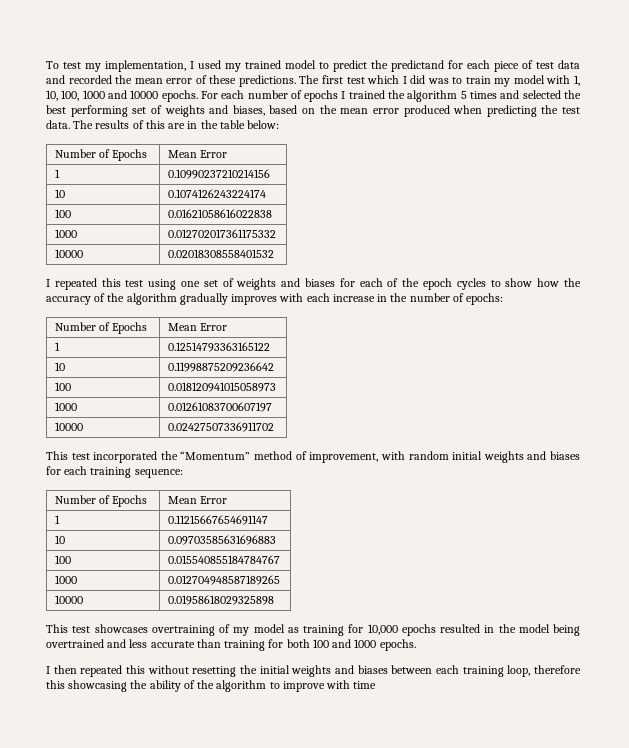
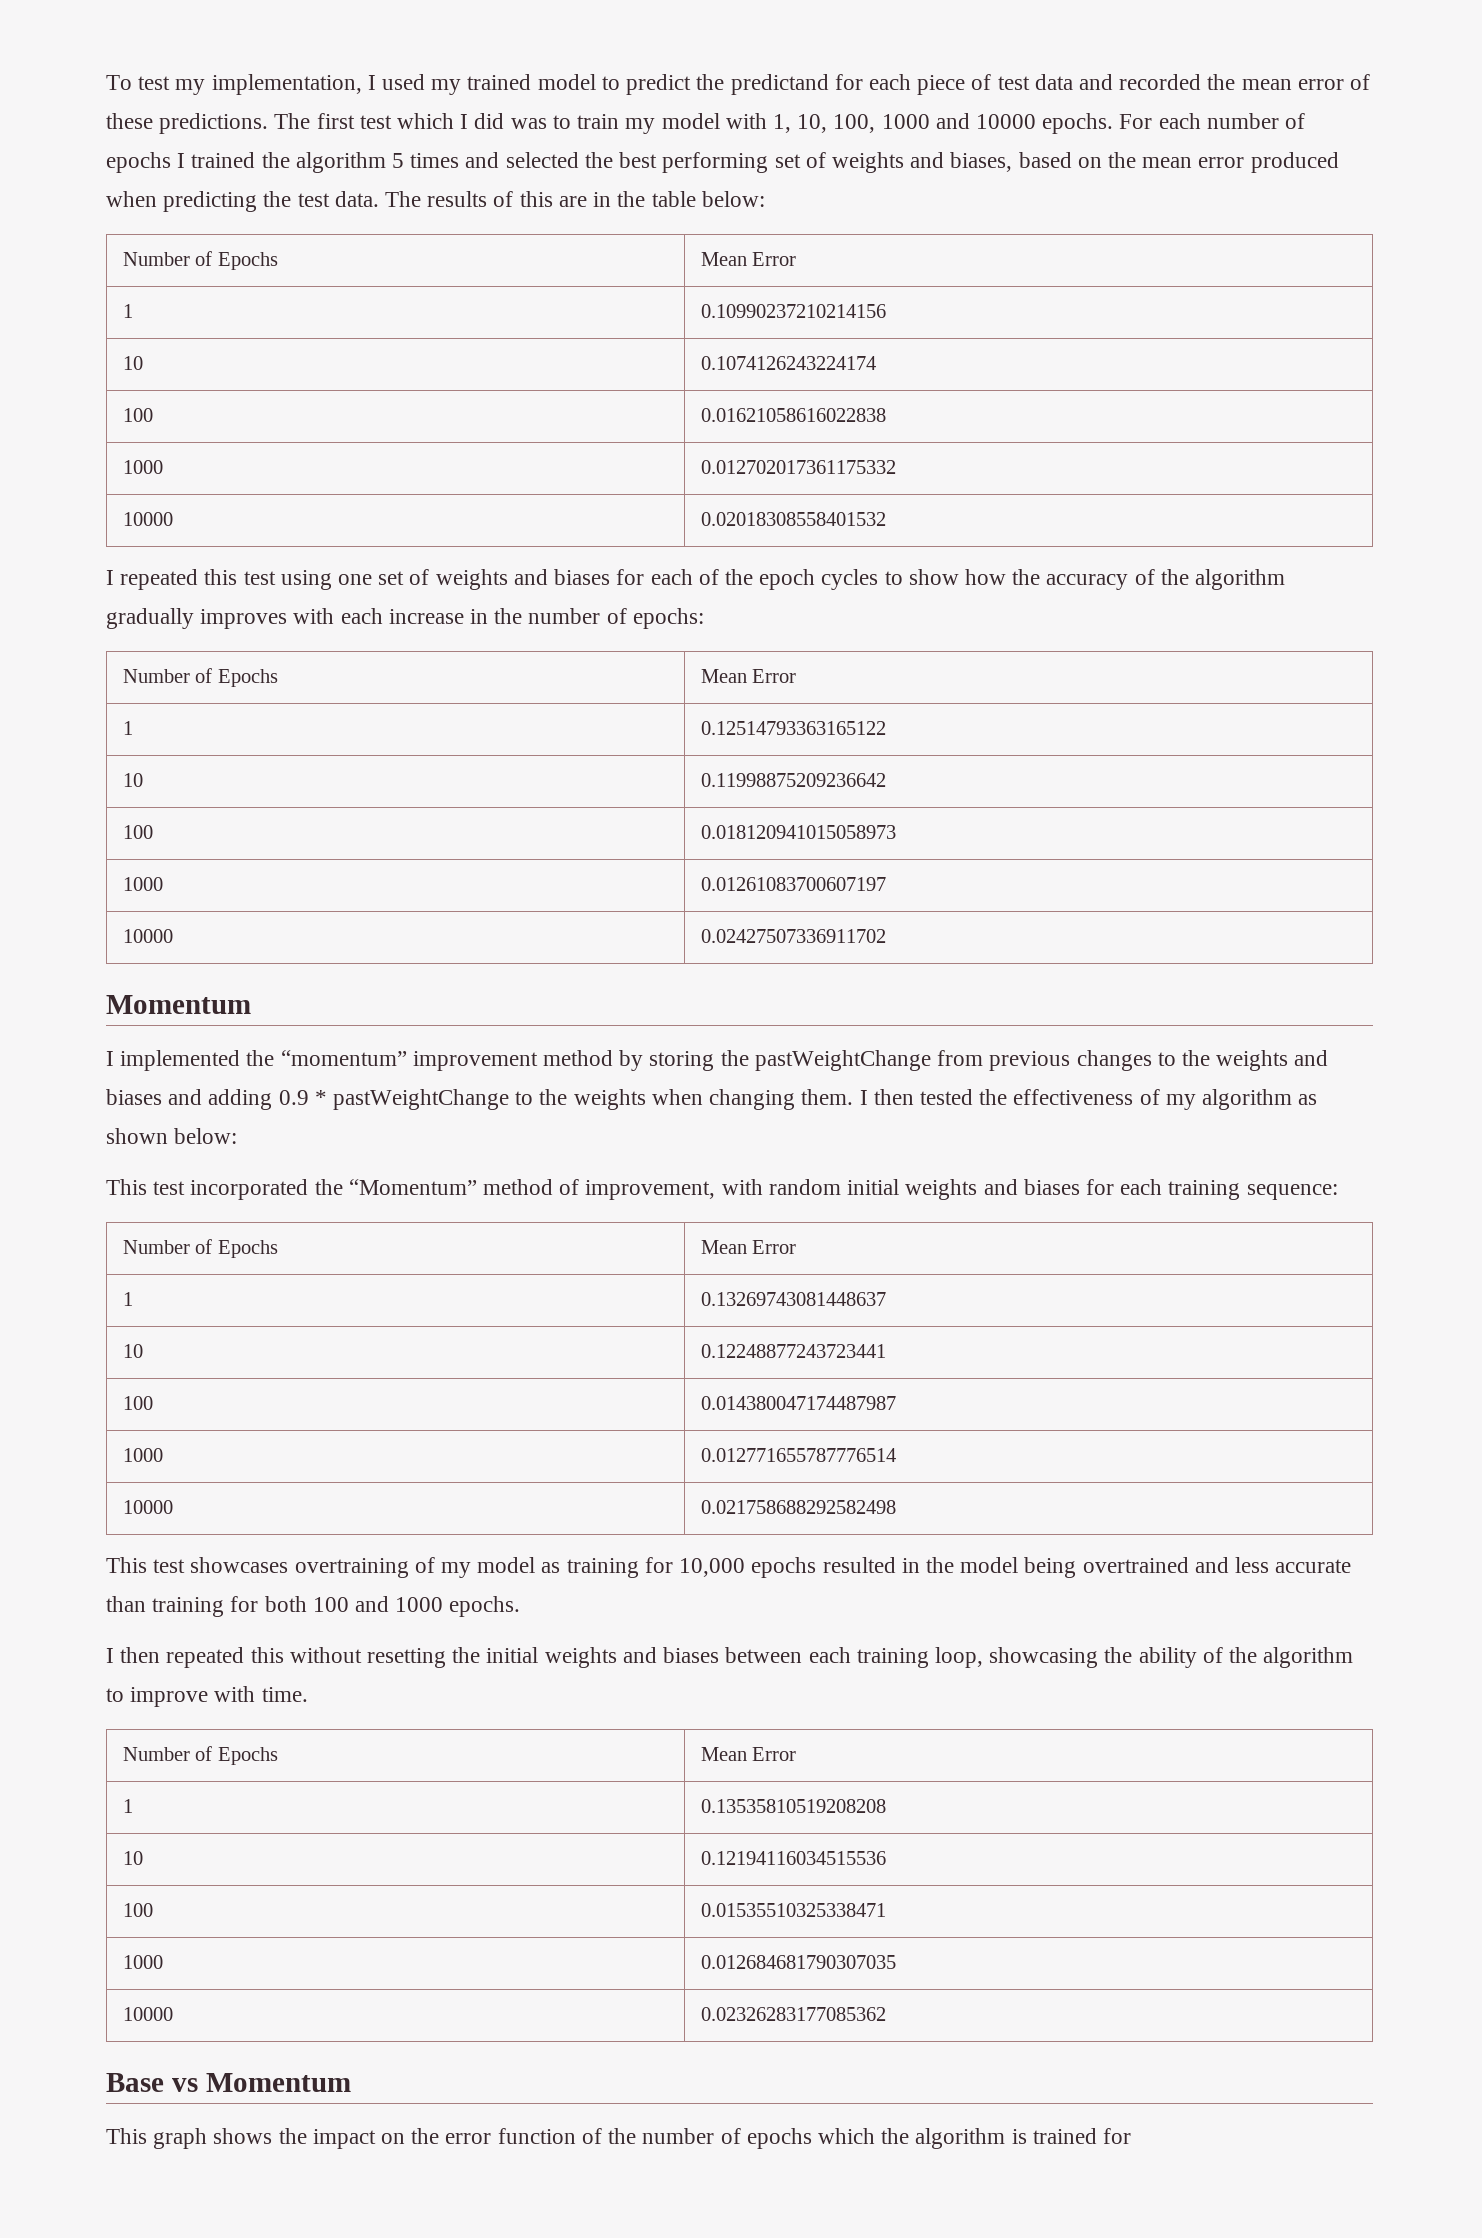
(274, 427) none -> [106,995,251,1014] [106,1050,1329,1071] [106,1089,1318,1110] [106,1128,238,1144] // Momentum // I implemented the “momentum” improvement method by storing the pastWeightChange from previous changes to the weights and biases and adding 0.9 * pastWeightChange to the weights when changing them. I then tested the effectiveness of my algorithm as shown below:
[167,515,268,525] [54,535,65,544] [167,535,276,545] [54,555,71,564] [167,555,280,564] [54,575,77,584] [167,575,280,585] [54,595,83,604] [167,595,274,605] 0.11215667654691147 // 10 | 0.09703585631696883 // 100 | 0.015540855184784767 // 1000 | 0.012704948587189265 // 10000 | 0.01958618029325898 -> [700,1292,886,1306] [122,1344,143,1358] [700,1344,886,1358] [122,1396,153,1410] [700,1396,896,1410] [122,1448,163,1462] [700,1448,896,1462] [122,1500,173,1514] [700,1500,896,1514] 0.13269743081448637 // 10 | 0.12248877243723441 // 100 | 0.014380047174487987 // 1000 | 0.012771655787776514 // 10000 | 0.021758688292582498
[534,665,582,674] [46,680,65,689] therefore this -> (983, 1657) none
[353,681,377,689] time -> [261,1687,308,1702] [122,1746,278,1765] [700,1747,797,1761] [122,1799,133,1813] [700,1799,886,1813] [122,1851,143,1865] [700,1851,886,1865] [122,1903,153,1917] [700,1903,886,1917] [122,1955,163,1969] [700,1955,896,1969] [122,2007,173,2021] [700,2007,886,2021] [106,2073,351,2092] [106,2128,1131,2149] time. // Number of Epochs | Mean Error // 1 | 0.13535810519208208 // 10 | 0.12194116034515536 // 100 | 0.01535510325338471 // 1000 | 0.012684681790307035 // 10000 | 0.02326283177085362 // Base vs Momentum // This graph shows the impact on the error function of the number of epochs which the algorithm is trained for

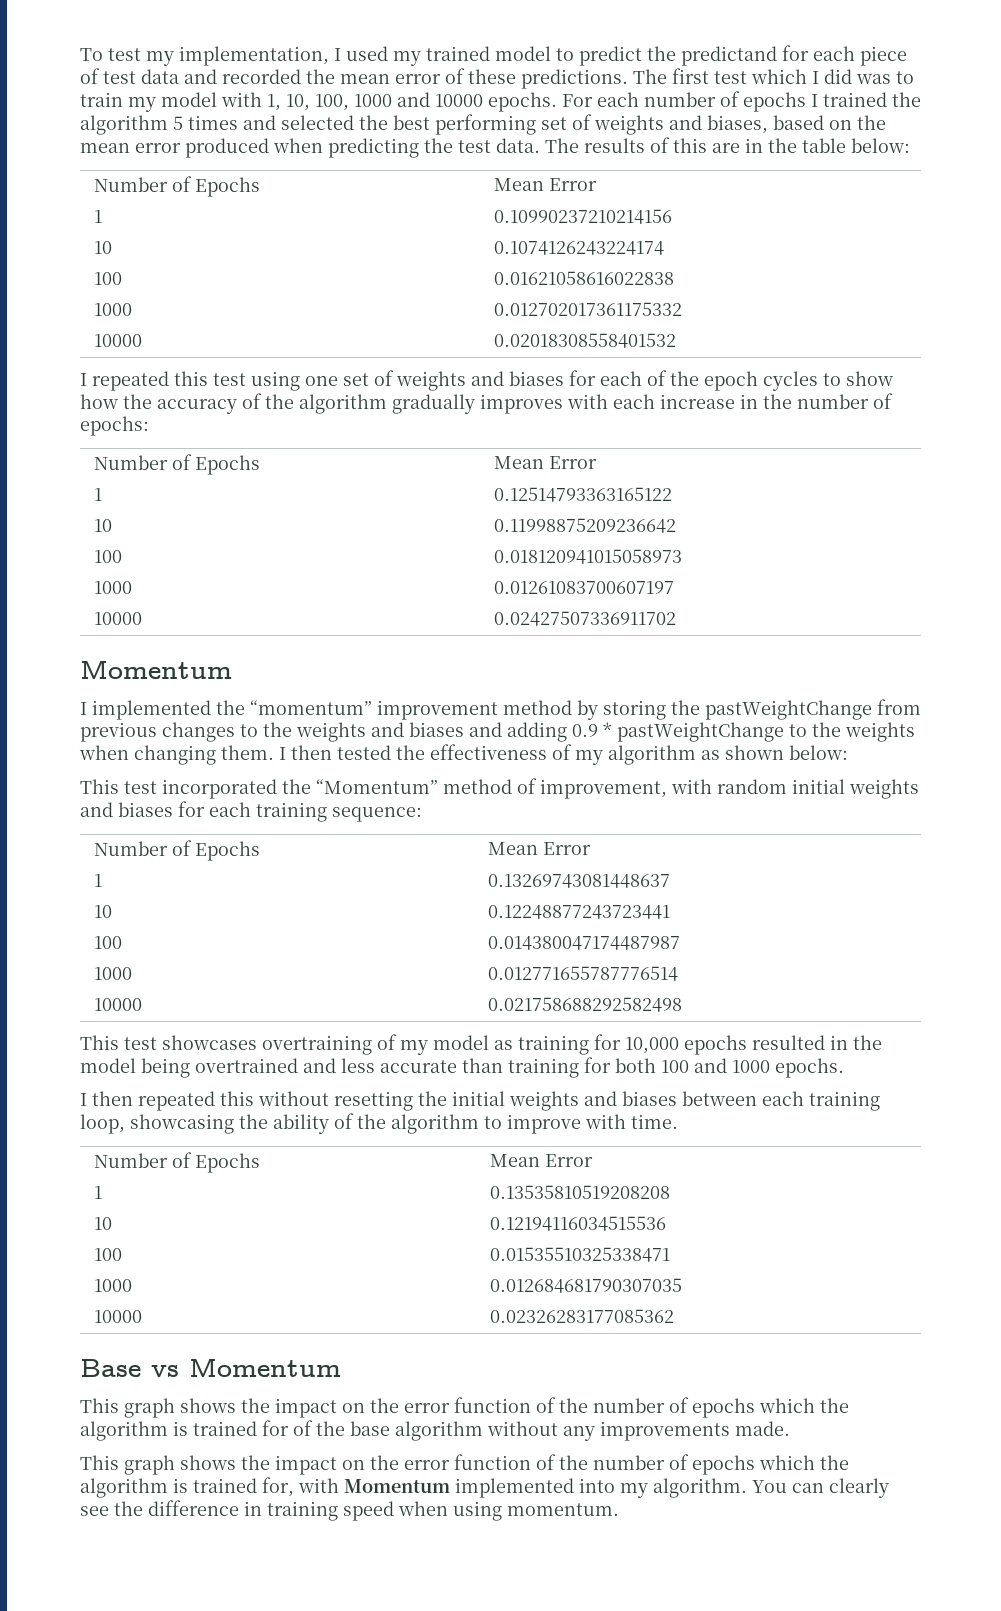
(1131, 2136) none -> [293,1420,790,1441] [80,1454,849,1475] [80,1477,889,1498] [80,1500,619,1521] of the base algorithm without any improvements made. // This graph shows the impact on the error function of the number of epochs which the algorithm is trained for, with Momentum implemented into my algorithm. You can clearly see the difference in training speed when using momentum.

